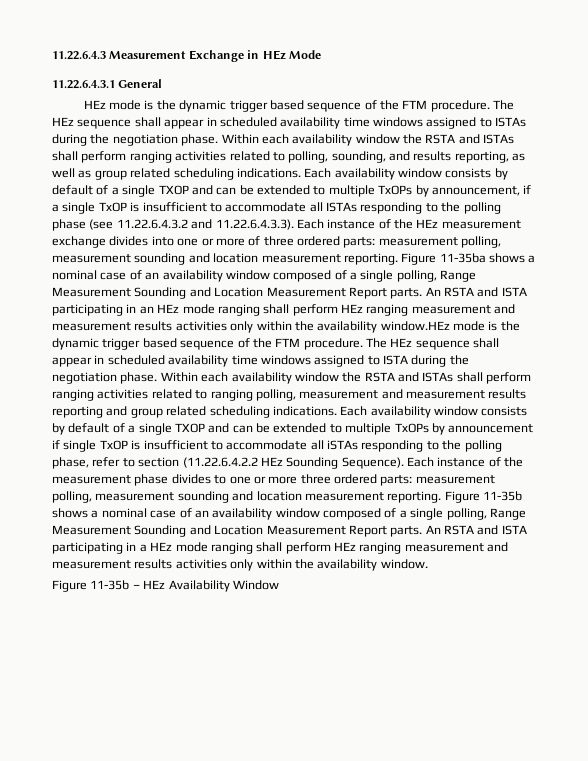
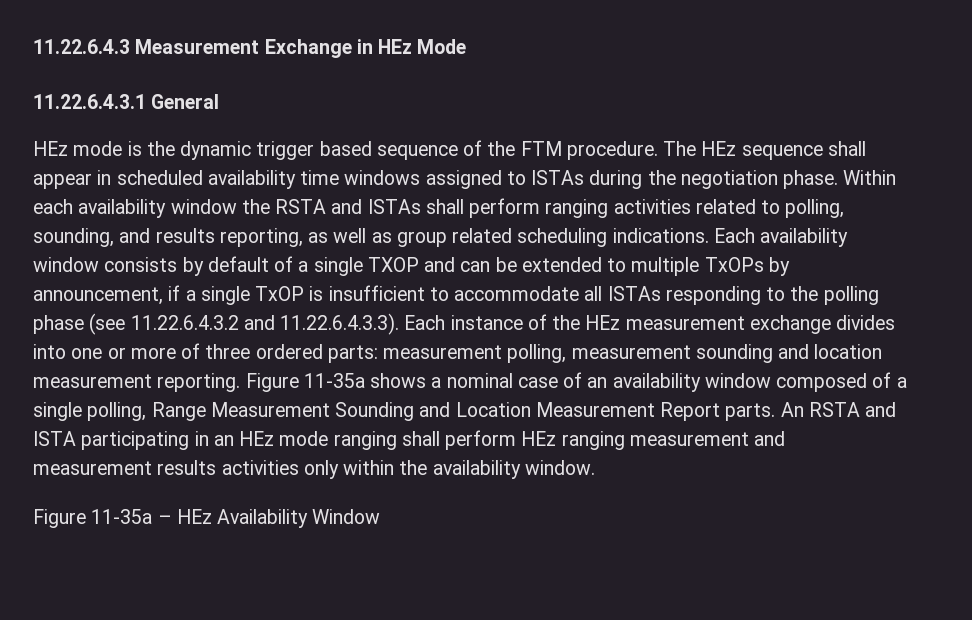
[439,253,486,263] 11-35ba -> [303,373,365,388] 11-35a
[380,321,520,331] [52,338,500,350] [52,355,469,367] [52,372,532,384] [52,389,527,401] [52,406,528,418] [52,423,534,435] [52,440,502,452] [52,457,524,469] [52,474,495,486] [52,491,522,503] [52,508,526,520] [52,525,527,537] [52,542,509,554] [52,559,378,571] window.HEz mode is the dynamic trigger based sequence of the FTM procedure. The HEz sequence shall appear in scheduled availability time windows assigned to ISTA during the negotiation phase. Within each availability window the RSTA and ISTAs shall perform ranging activities related to ranging polling, measurement and measurement results reporting and group related scheduling indications. Each availability window consists by default of a single TXOP and can be extended to multiple TxOPs by announcement if single TxOP is insufficient to accommodate all iSTAs responding to the polling phase, refer to section (11.22.6.4.2.2 HEz Sounding Sequence). Each instance of the measurement phase divides to one or more three ordered parts: measurement polling, measurement sounding and location measurement reporting. Figure 11-35b shows a nominal case of an availability window composed of a single polling, Range Measurement Sounding and Location Measurement Report parts. An RSTA and ISTA participating in a HEz mode ranging shall perform HEz ranging measurement and measurement results activities only within the availability -> (521, 469) none
[90,580,130,590] 11-35b -> [91,509,153,524] 11-35a

